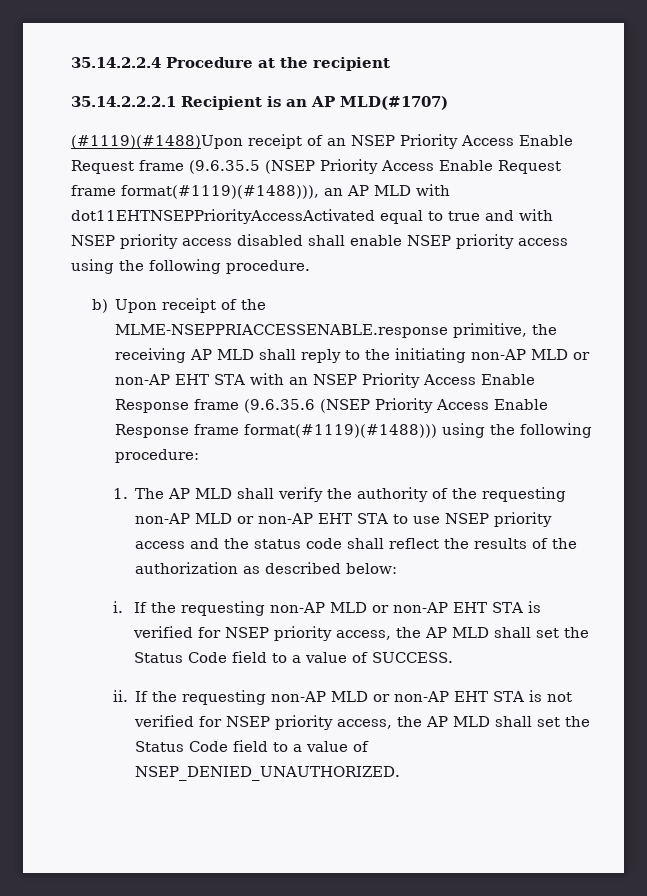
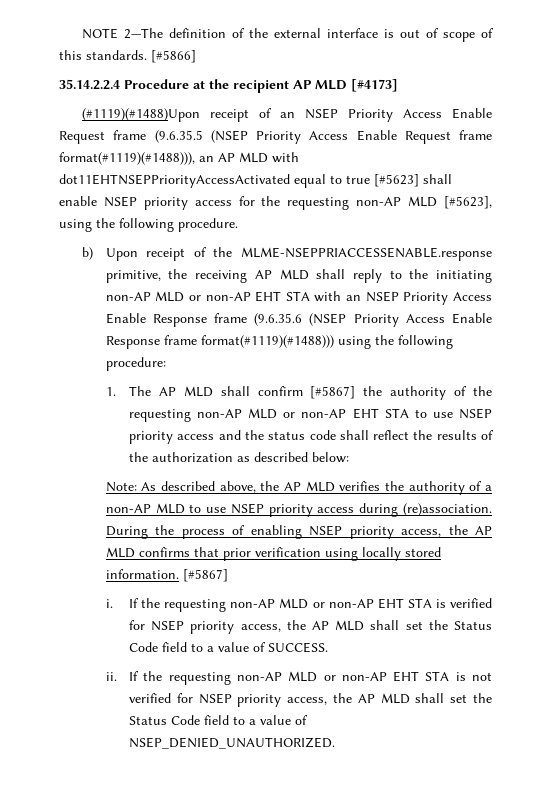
(71, 62) none -> [82,28,494,42] [59,50,196,63] NOTE 2—The definition of the external interface is out of scope of this standards. [#5866] //
[71,96,448,110] // 35.14.2.2.2.1 Recipient is an AP MLD(#1707) -> [293,79,398,92] AP MLD [#4173]
[485,209,553,221] [71,234,303,249] and with NSEP priority access disabled -> [374,174,419,187] [#5623]
(568, 242) none -> [238,196,493,210] for the requesting non-AP MLD [#5623],
[278,487,324,502] verify -> [257,386,356,399] confirm [#5867]
(398, 568) none -> [105,481,492,495] [105,503,492,517] [105,525,492,539] [105,547,441,561] [105,569,228,582] // Note: As described above, the AP MLD verifies the authority of a non-AP MLD to use NSEP priority access during (re)association. During the process of enabling NSEP priority access, the AP MLD confirms that prior verification using locally stored information. [#5867]

